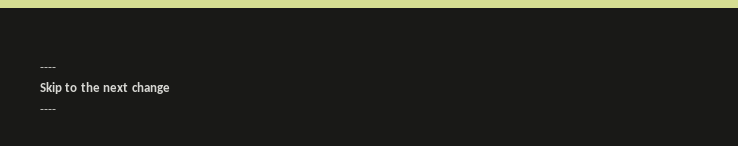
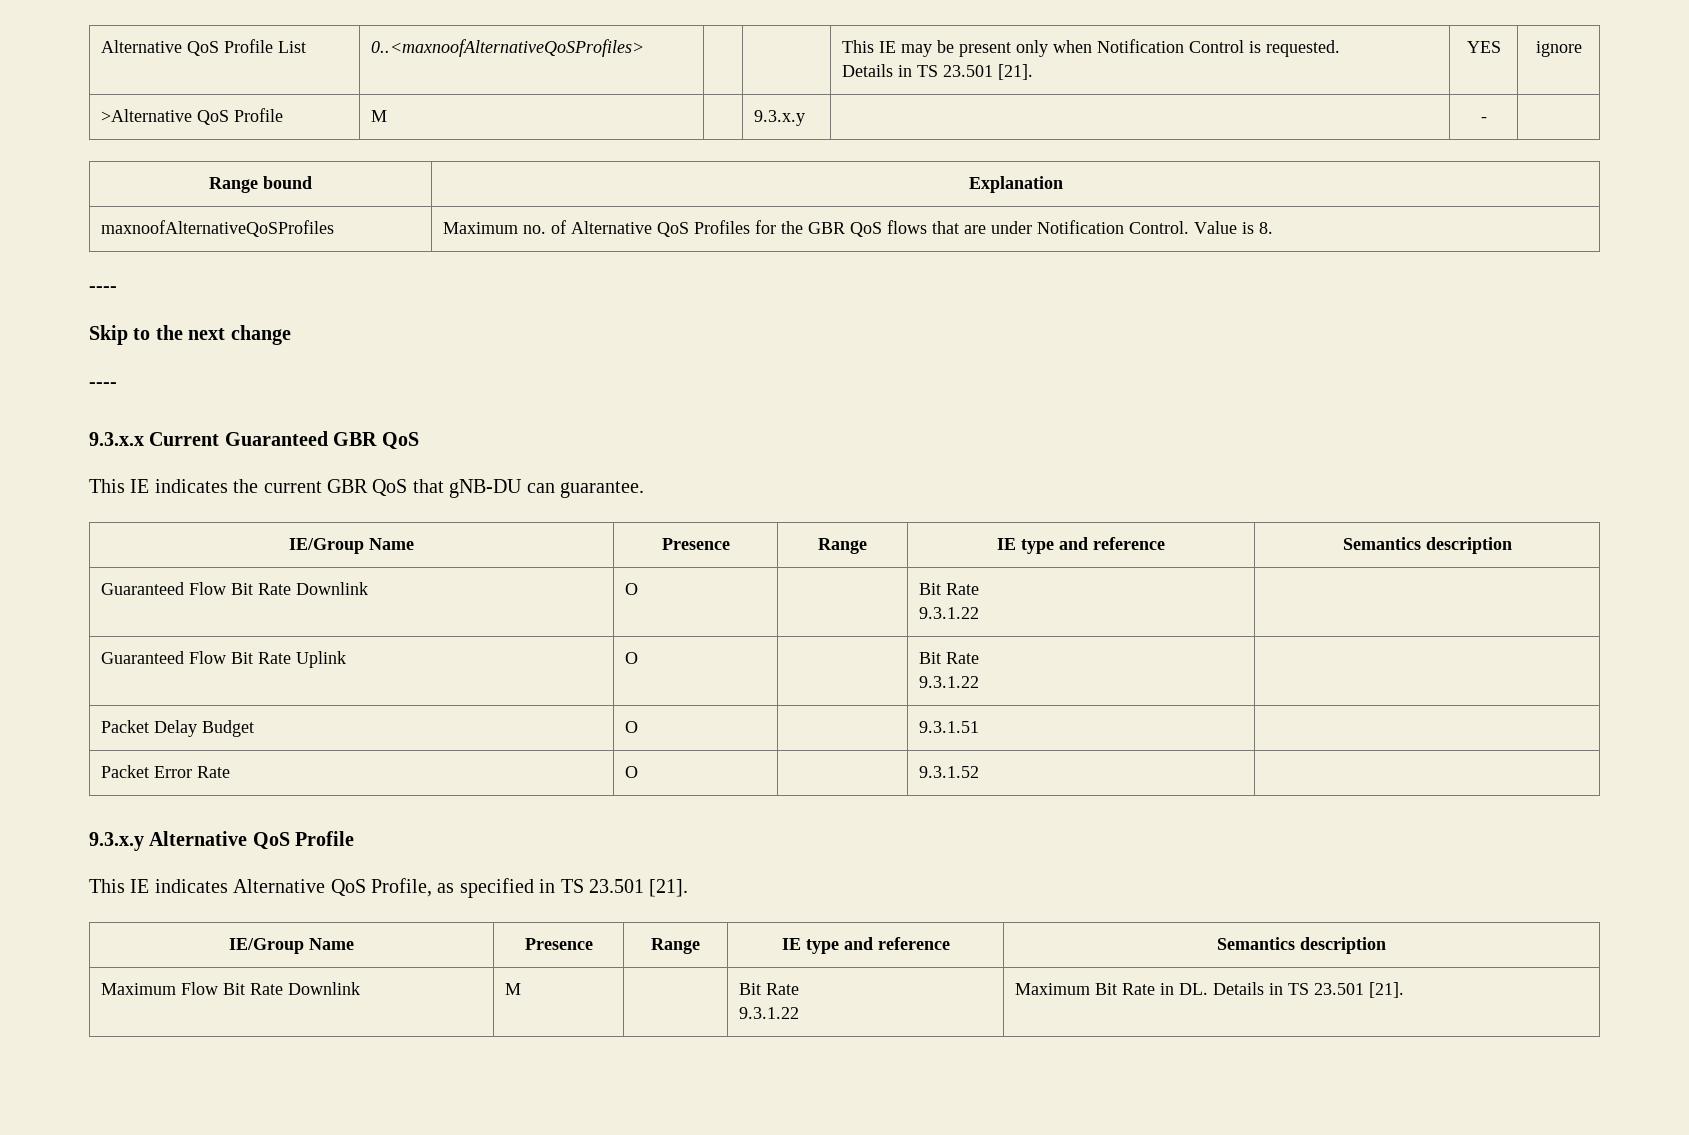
(40, 69) none -> [100,39,306,56] [370,39,644,57] [841,39,1340,57] [841,64,1033,80] [1466,41,1501,53] [1535,41,1582,57] [100,108,283,125] [370,110,387,122] [753,110,805,126] [1480,117,1487,122] [209,176,312,193] [968,176,1063,193] [100,220,334,237] [442,220,1273,237] Alternative QoS Profile List | 0..<maxnoofAlternativeQoSProfiles> | | | This IE may be present only when Notification Control is requested. // Details in TS 23.501 [21]. | YES | ignore // >Alternative QoS Profile | M | | 9.3.x.y | | - | // Range bound | Explanation // maxnoofAlternativeQoSProfiles | Maximum no. of Alternative QoS Profiles for the GBR QoS flows that are under Notification Control. Value is 8. //
(56, 111) none -> [89,431,419,450] [89,479,644,498] [289,538,414,554] [661,538,730,550] [818,538,867,554] [997,537,1165,554] [1342,537,1512,554] [100,582,368,595] [624,583,638,595] [918,583,979,595] [918,607,979,619] [100,651,346,668] [624,652,638,664] [918,652,979,664] [918,676,979,688] [100,720,254,737] [624,721,638,733] [918,721,979,733] [100,765,230,778] [624,766,638,778] [918,766,979,778] [89,831,355,851] [89,878,689,898] [229,938,354,954] [524,938,593,950] [651,938,700,954] [781,937,950,954] [1217,937,1386,954] [100,982,360,995] [504,983,521,995] [738,983,799,995] [738,1007,799,1019] [1014,982,1404,998] // 9.3.x.x Current Guaranteed GBR QoS // This IE indicates the current GBR QoS that gNB-DU can guarantee. // IE/Group Name | Presence | Range | IE type and reference | Semantics description // Guaranteed Flow Bit Rate Downlink | O | | Bit Rate // 9.3.1.22 | // Guaranteed Flow Bit Rate Uplink | O | | Bit Rate // 9.3.1.22 | // Packet Delay Budget | O | | 9.3.1.51 | // Packet Error Rate | O | | 9.3.1.52 | // 9.3.x.y Alternative QoS Profile // This IE indicates Alternative QoS Profile, as specified in TS 23.501 [21]. // IE/Group Name | Presence | Range | IE type and reference | Semantics description // Maximum Flow Bit Rate Downlink | M | | Bit Rate // 9.3.1.22 | Maximum Bit Rate in DL. Details in TS 23.501 [21].

